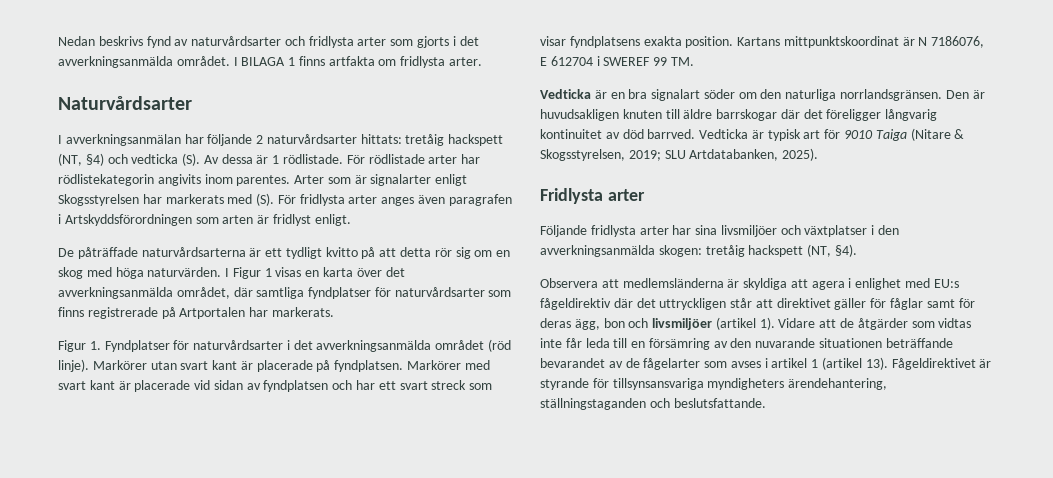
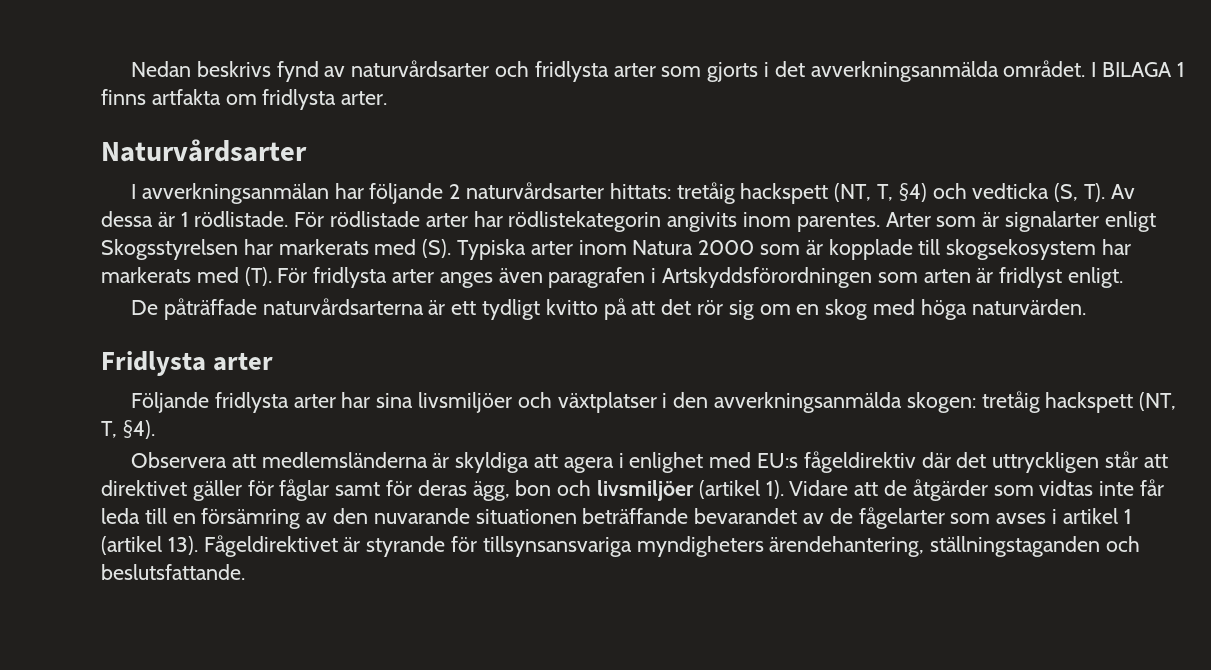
(82, 159) none -> [876,184,893,201] T,
[182,153,201,166] (S). -> [1054,183,1105,202] (S, T).
(275, 199) none -> [457,239,1132,260] [101,267,272,286] Typiska arter inom Natura 2000 som är kopplade till skogsekosystem har markerats med (T).
[400,247,432,257] detta -> [661,299,692,315] det
[225,267,405,279] [58,287,512,299] [58,307,334,319] [58,339,512,352] [58,359,490,372] [58,380,493,392] [540,36,985,48] [540,56,694,66] [540,89,985,101] [540,109,938,121] [540,128,965,141] [540,148,819,161] I Figur 1 visas en karta över det avverkningsanmälda området, där samtliga fyndplatser för naturvårdsarter som finns registrerade på Artportalen har markerats. // Figur 1. Fyndplatser för naturvårdsarter i det avverkningsanmälda området (röd linje). Markörer utan svart kant är placerade på fyndplatsen. Markörer med svart kant är placerade vid sidan av fyndplatsen och har ett svart streck som visar fyndplatsens exakta position. Kartans mittpunktskoordinat är N 7186076, E 612704 i SWEREF 99 TM. // Vedticka är en bra signalart söder om den naturliga norrlandsgränsen. Den är huvudsakligen knuten till äldre barrskogar där det föreligger långvarig kontinuitet av död barrved. Vedticka är typisk art för 9010 Taiga (Nitare & Skogsstyrelsen, 2019; SLU Artdatabanken, 2025). -> (1086, 307) none
(832, 250) none -> [101,421,117,438] T,

